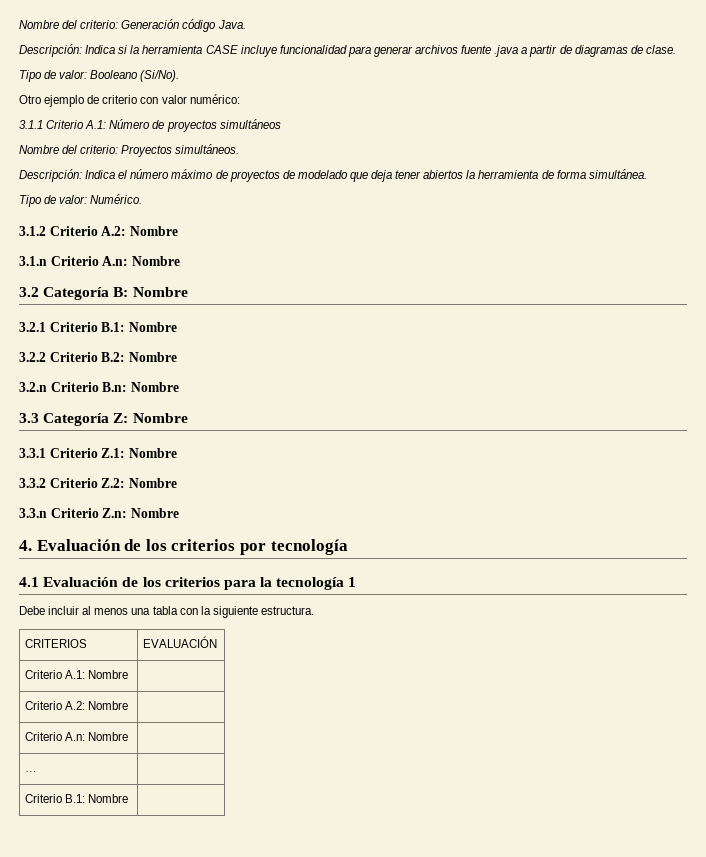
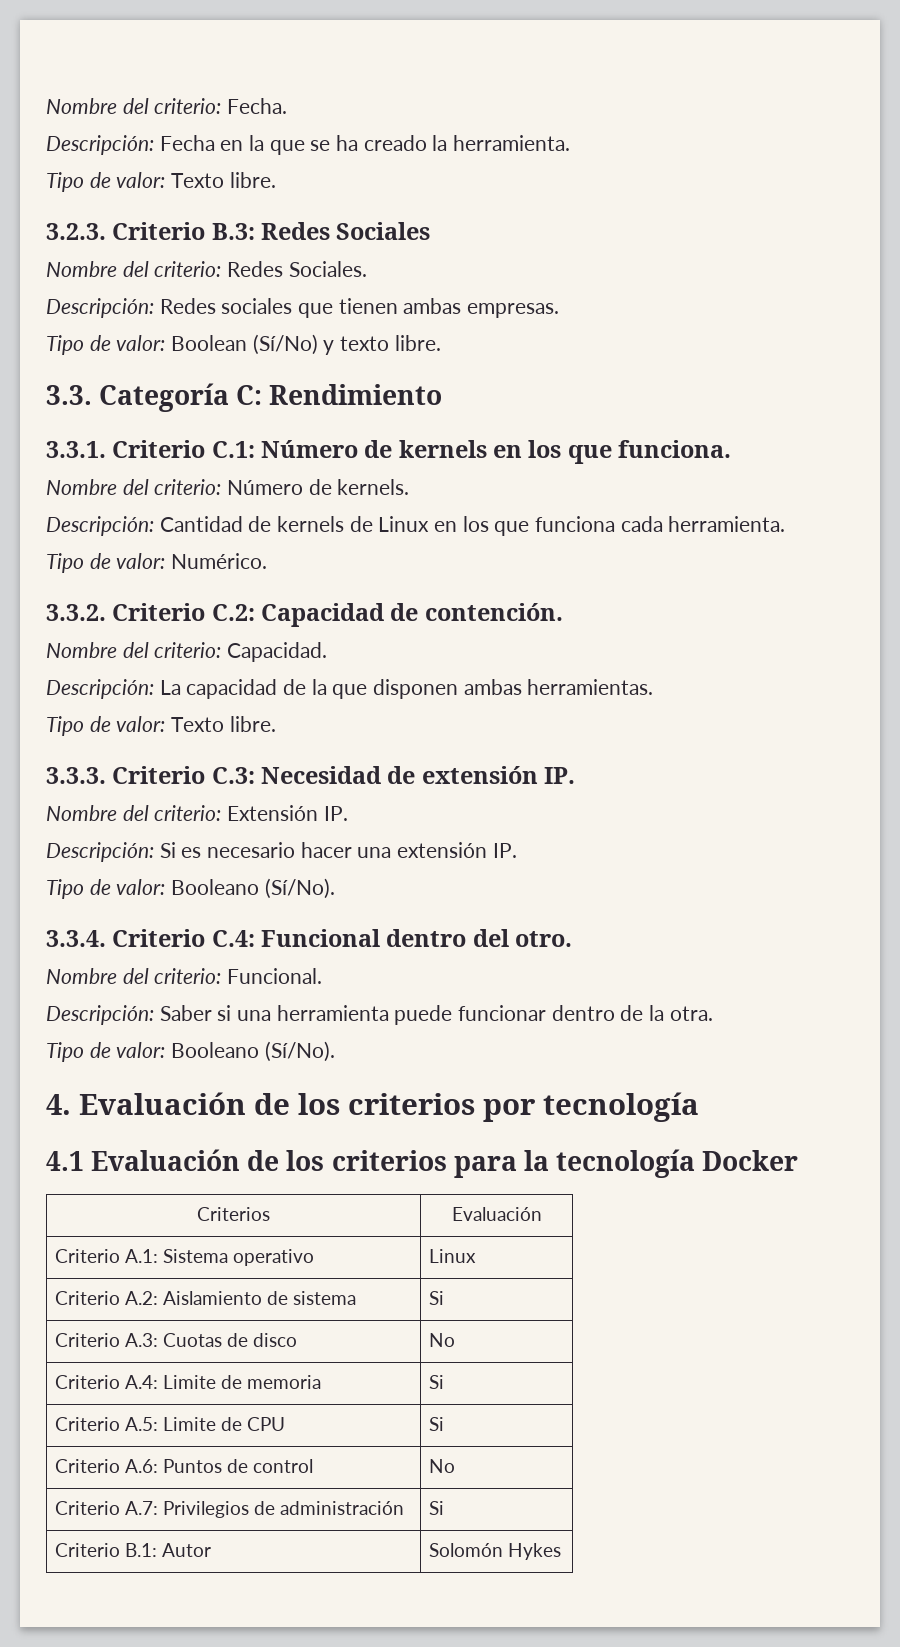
[19,19,246,32] [19,44,676,57] [19,70,180,82] [19,94,240,107] [19,119,281,132] [19,144,240,157] [19,169,647,182] [19,194,143,207] [19,226,178,236] [19,256,180,266] [19,287,188,300] [19,322,177,332] [19,352,177,362] [19,382,179,392] [19,413,188,426] [19,448,177,458] [19,478,177,488] [19,508,179,518] Nombre del criterio: Generación código Java. // Descripción: Indica si la herramienta CASE incluye funcionalidad para generar archivos fuente .java a partir de diagramas de clase. // Tipo de valor: Booleano (Si/No). // Otro ejemplo de criterio con valor numérico: // 3.1.1 Criterio A.1: Número de proyectos simultáneos // Nombre del criterio: Proyectos simultáneos. // Descripción: Indica el número máximo de proyectos de modelado que deja tener abiertos la herramienta de forma simultánea. // Tipo de valor: Numérico. // 3.1.2 Criterio A.2: Nombre // 3.1.n Criterio A.n: Nombre // 3.2 Categoría B: Nombre // 3.2.1 Criterio B.1: Nombre // 3.2.2 Criterio B.2: Nombre // 3.2.n Criterio B.n: Nombre // 3.3 Categoría Z: Nombre // 3.3.1 Criterio Z.1: Nombre // 3.3.2 Criterio Z.2: Nombre // 3.3.n Criterio Z.n: Nombre -> [46,98,288,114] [46,135,571,155] [46,172,276,192] [46,222,431,240] [46,261,367,277] [46,298,560,318] [46,334,441,355] [46,383,443,412] [46,440,732,464] [46,479,410,495] [46,516,786,536] [46,553,268,573] [46,603,563,627] [46,642,328,662] [46,679,654,699] [46,716,276,736] [46,766,576,784] [46,805,348,821] [46,842,517,862] [46,878,335,899] [46,929,573,947] [46,968,323,984] [46,1005,713,1025] [46,1041,335,1062] Nombre del criterio: Fecha. // Descripción: Fecha en la que se ha creado la herramienta. // Tipo de valor: Texto libre. // 3.2.3. Criterio B.3: Redes Sociales // Nombre del criterio: Redes Sociales. // Descripción: Redes sociales que tienen ambas empresas. // Tipo de valor: Boolean (Sí/No) y texto libre. // 3.3. Categoría C: Rendimiento // 3.3.1. Criterio C.1: Número de kernels en los que funciona. // Nombre del criterio: Número de kernels. // Descripción: Cantidad de kernels de Linux en los que funciona cada herramienta. // Tipo de valor: Numérico. // 3.3.2. Criterio C.2: Capacidad de contención. // Nombre del criterio: Capacidad. // Descripción: La capacidad de la que disponen ambas herramientas. // Tipo de valor: Texto libre. // 3.3.3. Criterio C.3: Necesidad de extensión IP. // Nombre del criterio: Extensión IP. // Descripción: Si es necesario hacer una extensión IP. // Tipo de valor: Booleano (Sí/No). // 3.3.4. Criterio C.4: Funcional dentro del otro. // Nombre del criterio: Funcional. // Descripción: Saber si una herramienta puede funcionar dentro de la otra. // Tipo de valor: Booleano (Sí/No).
[348,577,357,587] [19,606,314,618] [25,639,88,648] [143,636,218,648] [25,670,129,679] [25,701,129,710] [25,732,129,741] [25,771,38,772] [25,794,129,803] 1 // Debe incluir al menos una tabla con la siguiente estructura. // CRITERIOS | EVALUACIÓN // Criterio A.1: Nombre | // Criterio A.2: Nombre | // Criterio A.n: Nombre | // … | // Criterio B.1: Nombre | -> [702,1150,799,1171] [197,1207,270,1221] [451,1207,542,1221] [54,1249,315,1266] [428,1249,476,1263] [54,1291,357,1305] [428,1291,444,1305] [54,1333,298,1347] [428,1333,455,1347] [54,1375,322,1389] [428,1375,444,1389] [54,1417,286,1431] [428,1417,444,1431] [54,1459,314,1473] [428,1459,455,1473] [54,1501,405,1518] [428,1501,444,1515] [54,1543,212,1557] [428,1543,561,1560] Docker // Criterios | Evaluación // Criterio A.1: Sistema operativo | Linux // Criterio A.2: Aislamiento de sistema | Si // Criterio A.3: Cuotas de disco | No // Criterio A.4: Limite de memoria | Si // Criterio A.5: Limite de CPU | Si // Criterio A.6: Puntos de control | No // Criterio A.7: Privilegios de administración | Si // Criterio B.1: Autor | Solomón Hykes

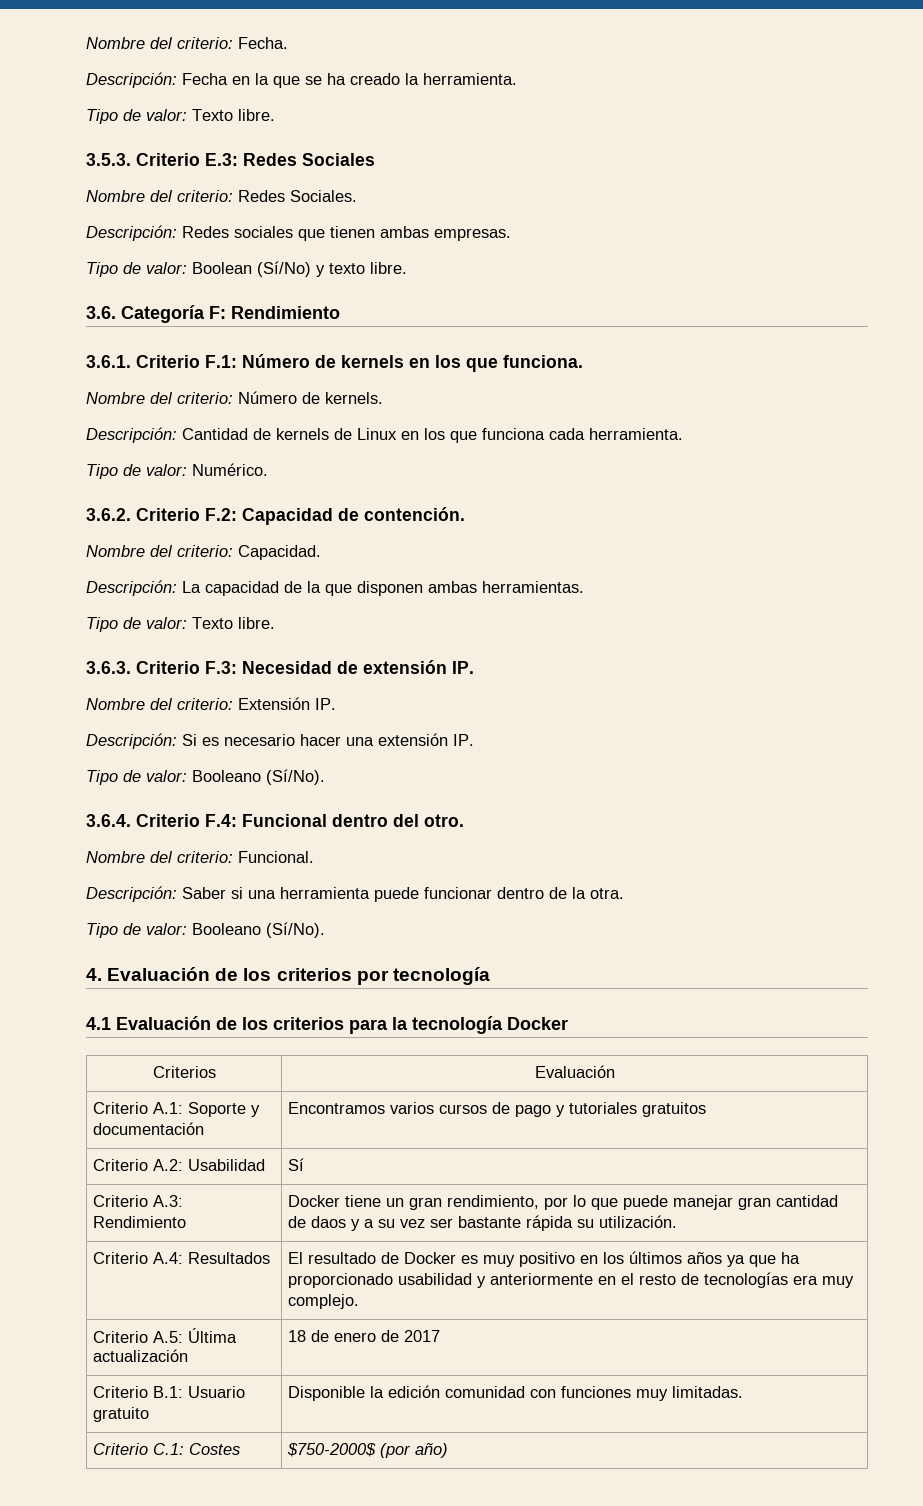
[46,222,255,240] 3.2.3. Criterio B.3: -> [86,153,238,166] 3.5.3. Criterio E.3:
[46,383,443,412] [46,440,255,458] 3.3. Categoría C: Rendimiento // 3.3.1. Criterio C.1: -> [86,305,340,323] [86,355,237,368] 3.6. Categoría F: Rendimiento // 3.6.1. Criterio F.1:
[46,603,255,621] 3.3.2. Criterio C.2: -> [86,508,237,521] 3.6.2. Criterio F.2:
[46,766,255,784] 3.3.3. Criterio C.3: -> [86,661,237,674] 3.6.3. Criterio F.3:
[46,929,255,947] 3.3.4. Criterio C.4: -> [86,814,237,827] 3.6.4. Criterio F.4:
[163,1249,315,1266] [428,1249,476,1263] [54,1291,357,1305] [428,1291,444,1305] [54,1333,298,1347] [428,1333,455,1347] [54,1375,322,1389] [428,1375,444,1389] [54,1417,286,1431] [428,1417,444,1431] [54,1459,314,1473] [428,1459,455,1473] [54,1501,405,1518] [428,1501,444,1515] [54,1543,212,1557] [428,1543,561,1560] Sistema operativo | Linux // Criterio A.2: Aislamiento de sistema | Si // Criterio A.3: Cuotas de disco | No // Criterio A.4: Limite de memoria | Si // Criterio A.5: Limite de CPU | Si // Criterio A.6: Puntos de control | No // Criterio A.7: Privilegios de administración | Si // Criterio B.1: Autor | Solomón Hykes -> [188,1102,261,1117] [93,1122,205,1135] [288,1102,707,1117] [93,1159,266,1171] [288,1158,305,1171] [93,1195,184,1207] [93,1216,187,1228] [288,1195,839,1210] [288,1215,678,1231] [93,1252,271,1264] [288,1251,801,1267] [288,1272,855,1288] [288,1294,360,1309] [93,1328,238,1343] [93,1349,189,1362] [288,1330,441,1342] [93,1386,246,1398] [93,1407,150,1422] [288,1385,744,1401] [93,1443,241,1455] [287,1443,449,1458] Soporte y documentación | Encontramos varios cursos de pago y tutoriales gratuitos // Criterio A.2: Usabilidad | Sí // Criterio A.3: Rendimiento | Docker tiene un gran rendimiento, por lo que puede manejar gran cantidad de daos y a su vez ser bastante rápida su utilización. // Criterio A.4: Resultados | El resultado de Docker es muy positivo en los últimos años ya que ha proporcionado usabilidad y anteriormente en el resto de tecnologías era muy complejo. // Criterio A.5: Última actualización | 18 de enero de 2017 // Criterio B.1: Usuario gratuito | Disponible la edición comunidad con funciones muy limitadas. // Criterio C.1: Costes | $750-2000$ (por año)

